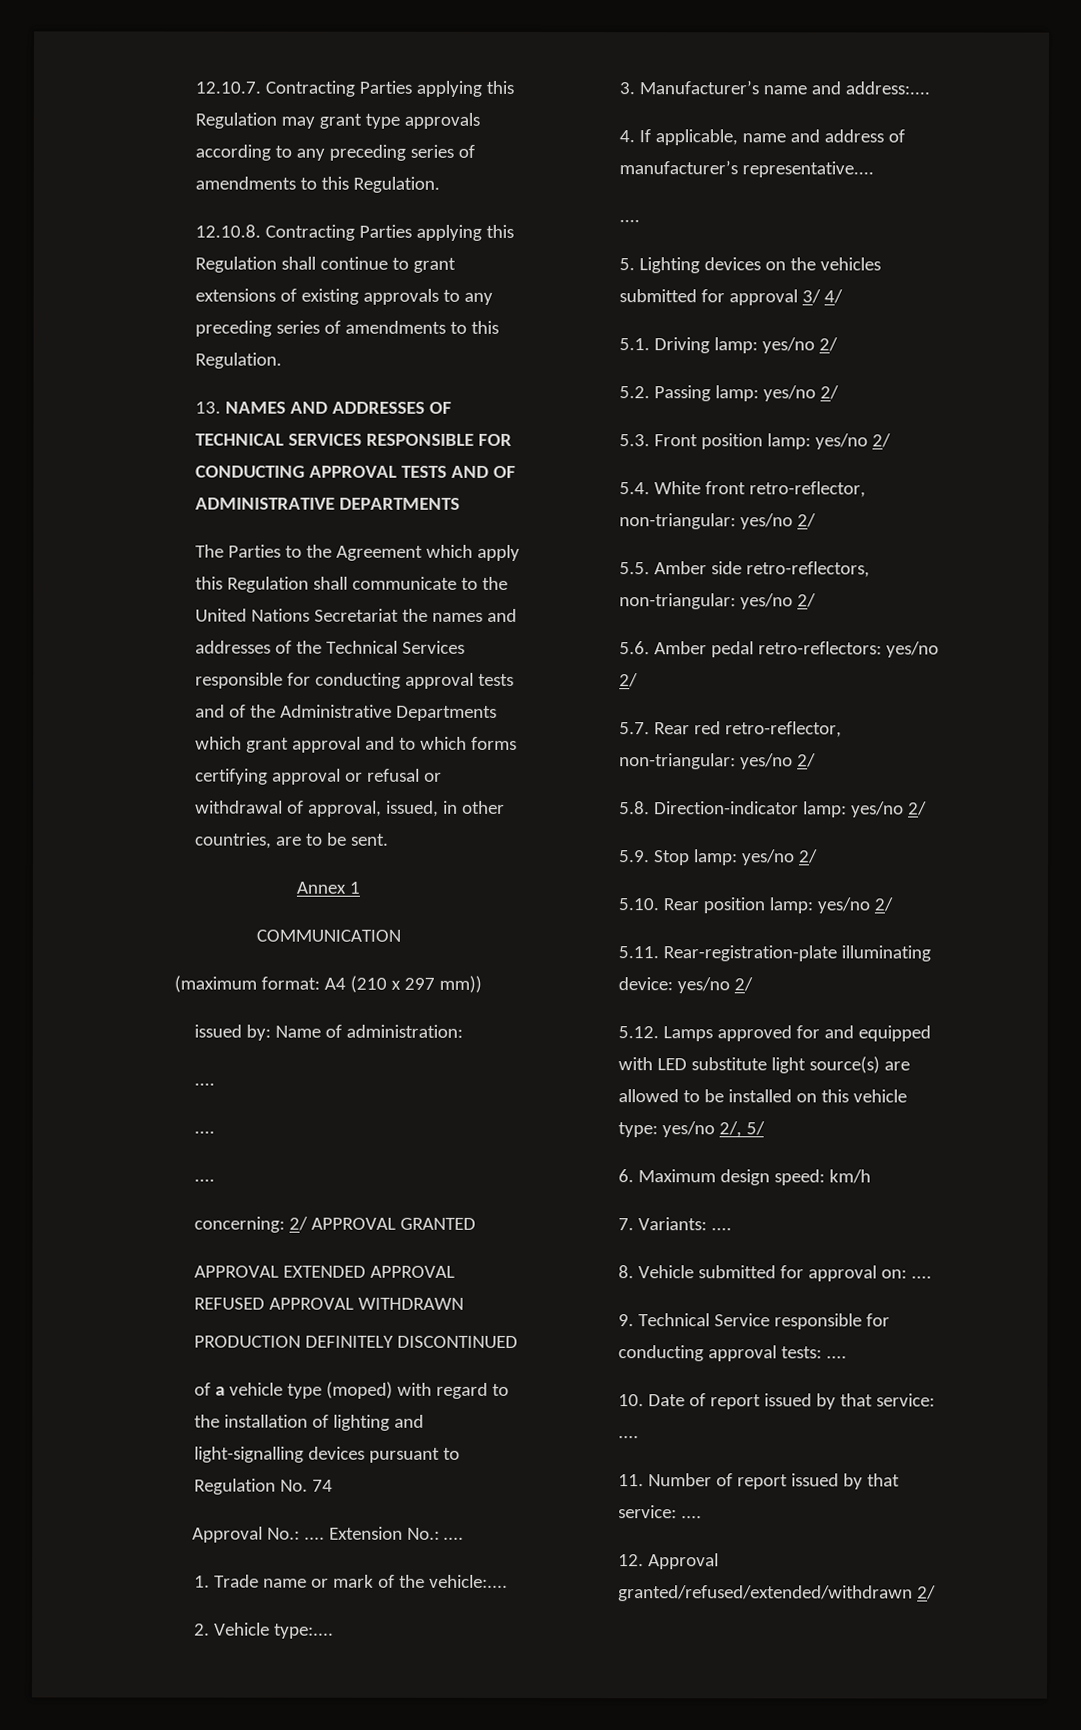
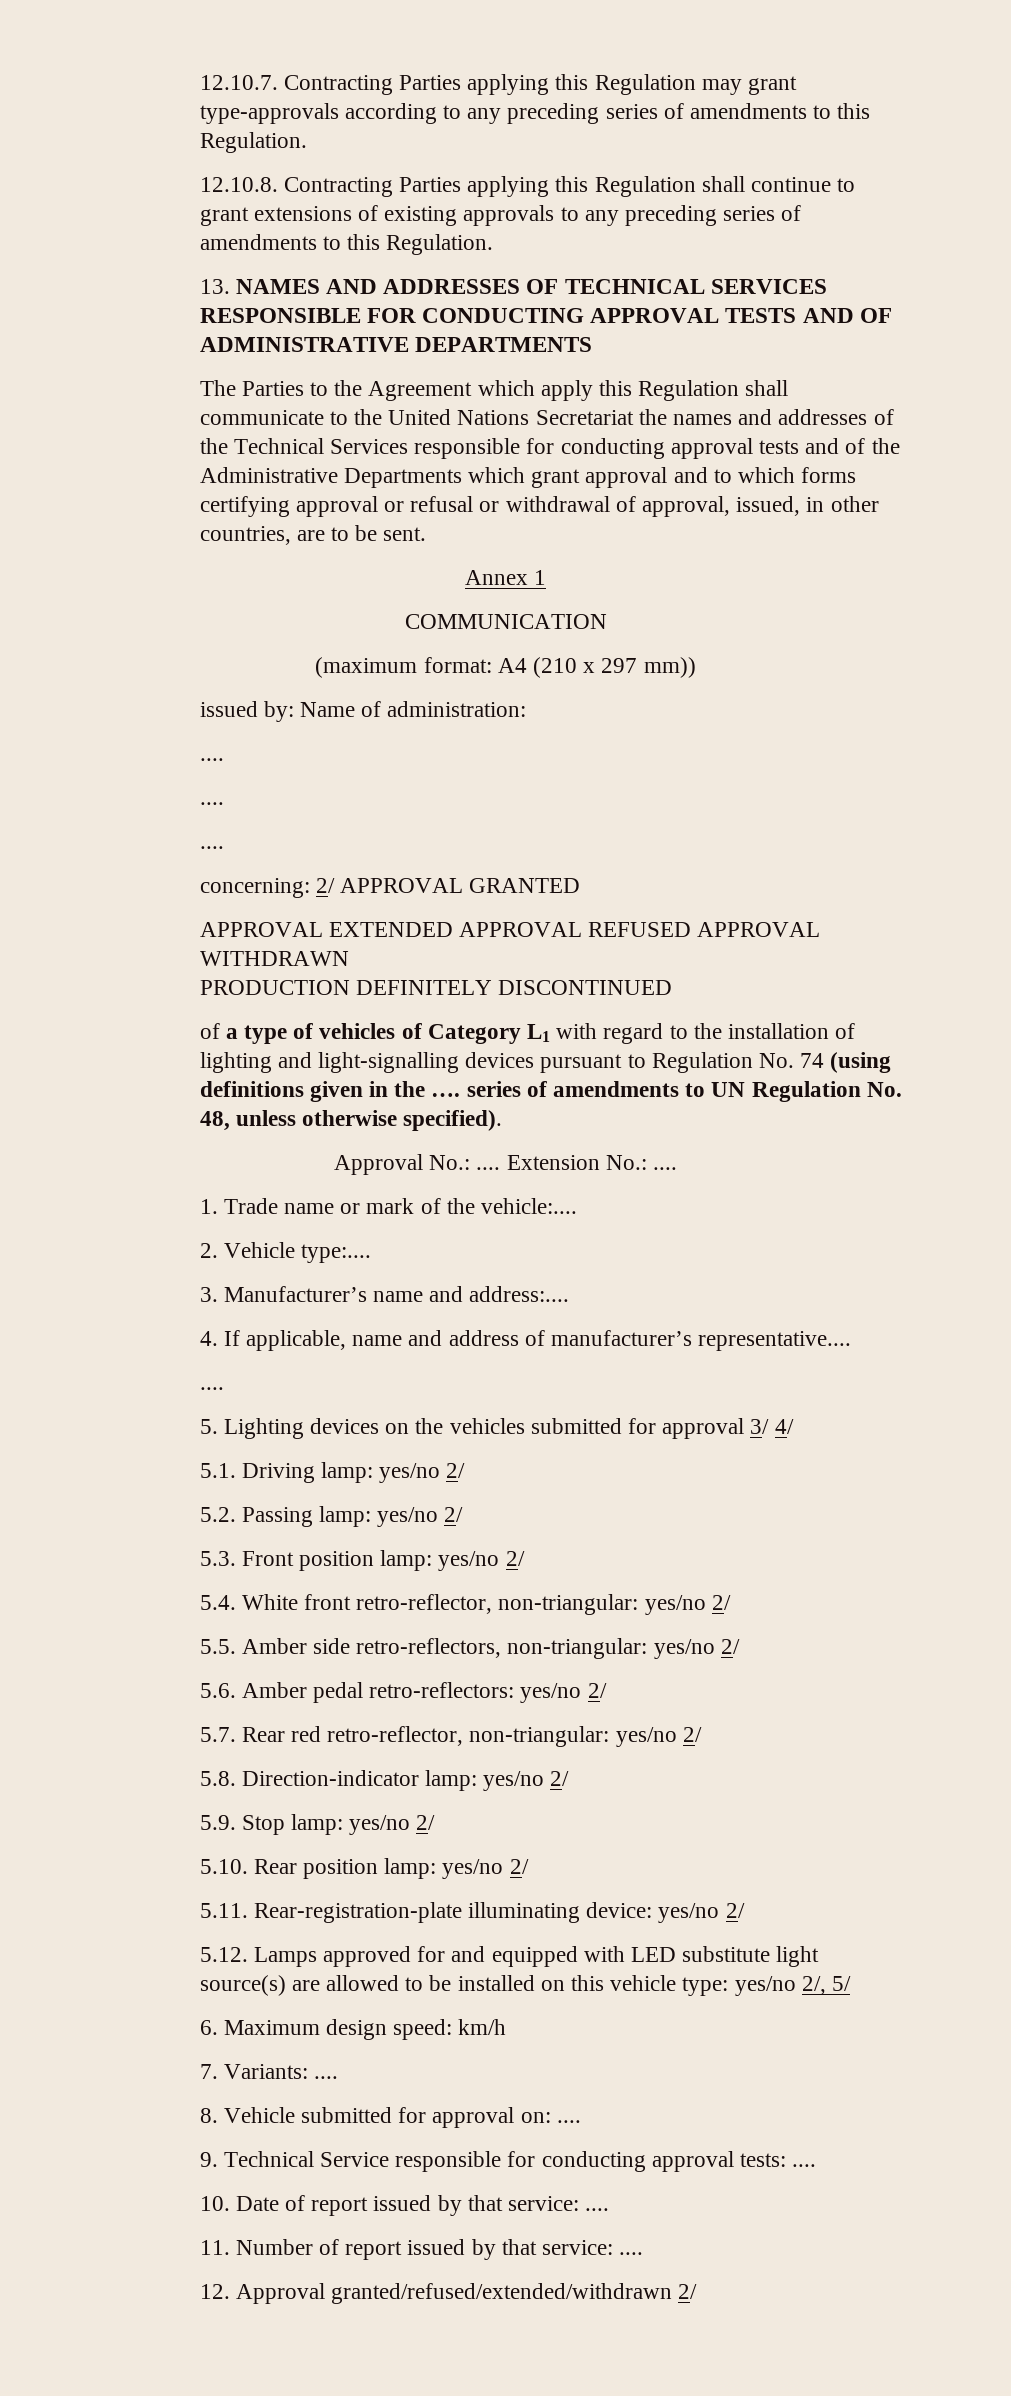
[365,112,481,129] type approvals -> [199,103,339,124] type-approvals
[229,1381,394,1399] vehicle type (moped) -> [243,1023,550,1044] type of vehicles of Category L1
(334, 1485) none -> [830,1052,892,1073] [199,1081,902,1102] [199,1110,503,1131] (using definitions given in the …. series of amendments to UN Regulation No. 48, unless otherwise specified).

